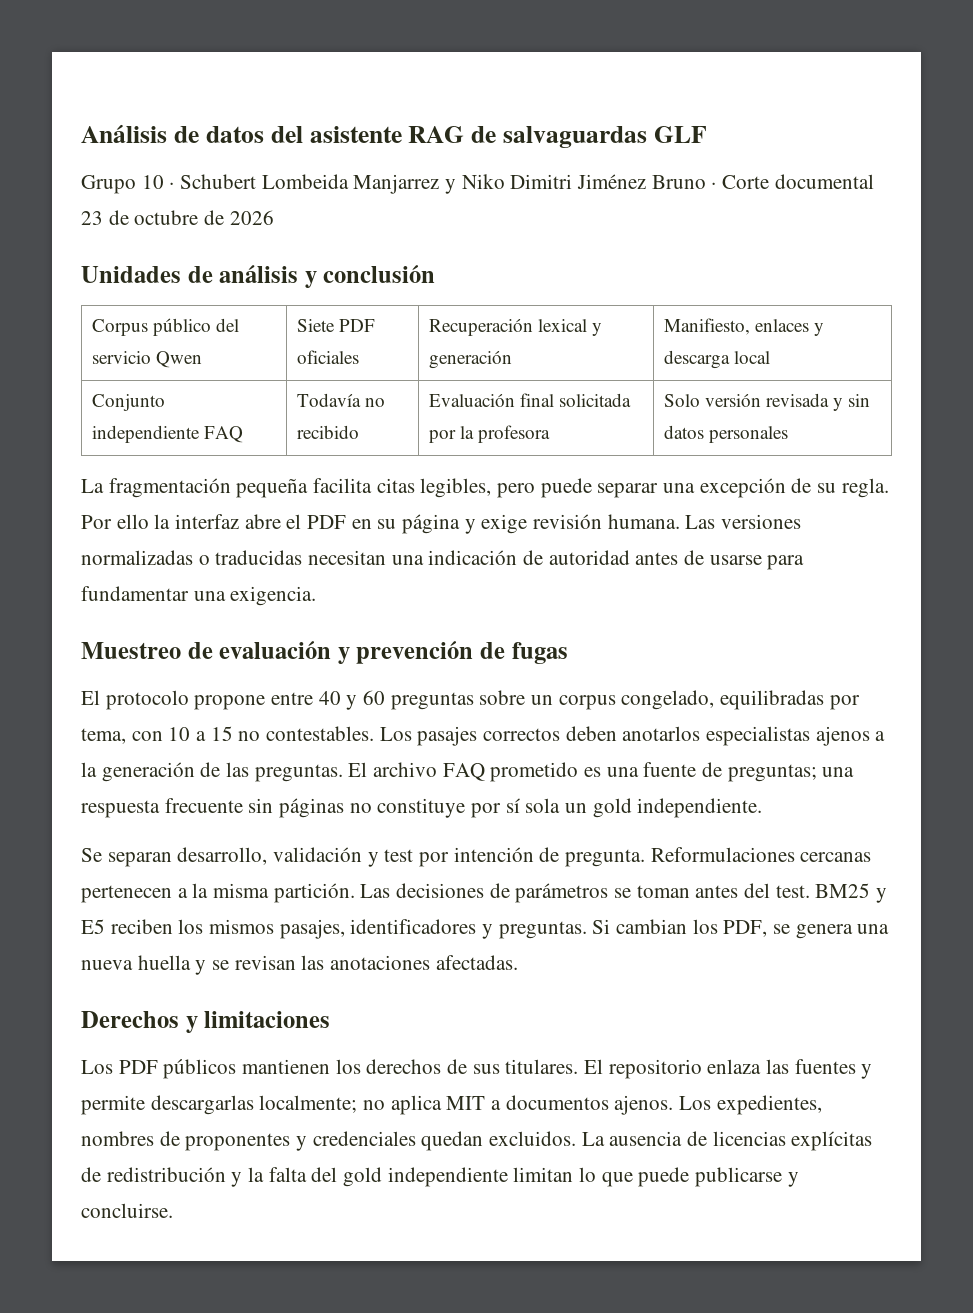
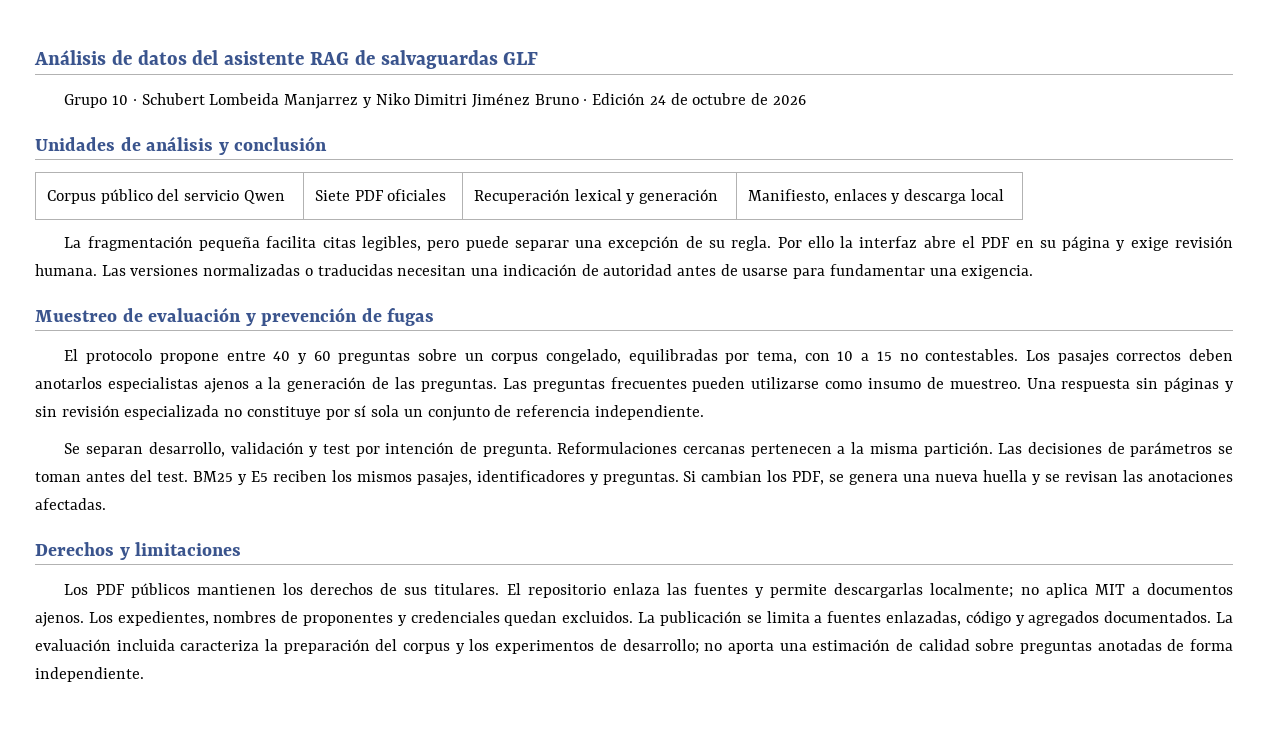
[722,174,874,189] [81,211,103,225] Corte documental 23 -> [592,93,666,105] Edición 24
[91,394,165,411] [91,425,243,443] [296,393,385,407] [296,425,359,439] [428,393,631,407] [428,425,550,443] [663,393,871,411] [663,425,788,443] // Conjunto independiente FAQ | Todavía no recibido | Evaluación final solicitada por la profesora | Solo versión revisada y sin datos personales -> (1004, 195) none
[348,762,855,782] [81,798,345,818] El archivo FAQ prometido es una fuente de preguntas; una respuesta frecuente sin páginas -> [502,377,1234,392] [35,405,220,420] Las preguntas frecuentes pueden utilizarse como insumo de muestreo. Una respuesta sin páginas y sin revisión especializada
[592,798,632,818] gold -> [427,405,590,421] conjunto de referencia
[609,1131,873,1151] [81,1167,799,1187] [81,1203,173,1218] ausencia de licencias explícitas de redistribución y la falta del gold independiente limitan lo que puede publicarse y concluirse. -> [659,611,1234,626] [35,639,1233,654] [35,667,144,682] publicación se limita a fuentes enlazadas, código y agregados documentados. La evaluación incluida caracteriza la preparación del corpus y los experimentos de desarrollo; no aporta una estimación de calidad sobre preguntas anotadas de forma independiente.

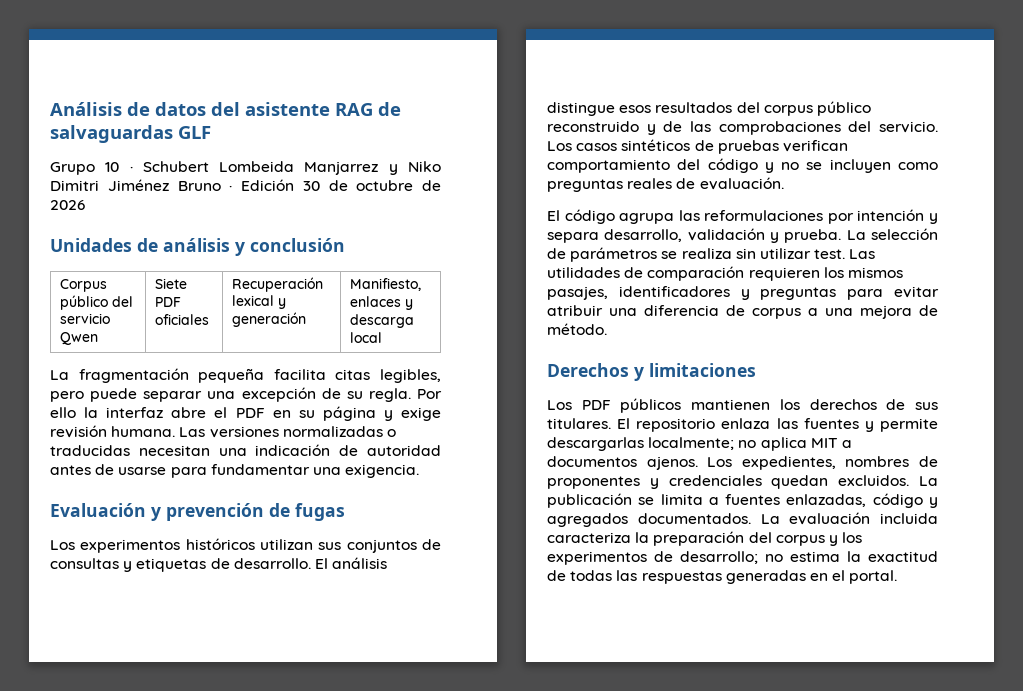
[649,95,666,105] 24 -> [302,181,320,191] 30
[35,307,242,322] Muestreo de evaluación -> [50,503,146,517] Evaluación
[64,349,1233,365] [35,377,1234,393] [35,405,704,421] [64,442,1234,457] [35,470,327,485] El protocolo propone entre 40 y 60 preguntas sobre un corpus congelado, equilibradas por tema, con 10 a 15 no contestables. Los pasajes correctos deben anotarlos especialistas ajenos a la generación de las preguntas. Las preguntas frecuentes pueden utilizarse como insumo de muestreo. Una respuesta sin páginas y sin revisión especializada no constituye por sí sola un conjunto de referencia independiente. // Se separan desarrollo, validación y test por intención de pregunta. Reformulaciones cercanas pertenecen a la misma partición. Las decisiones de parámetros se toman antes del test. BM25 y E5 reciben -> [50,538,441,553] [50,557,388,572] [547,101,871,116] [547,121,938,135] [547,139,848,154] [547,158,938,173] [547,177,784,192] [547,209,938,224] [547,228,938,243] [547,247,876,262] [547,266,820,281] Los experimentos históricos utilizan sus conjuntos de consultas y etiquetas de desarrollo. El análisis distingue esos resultados del corpus público reconstruido y de las comprobaciones del servicio. Los casos sintéticos de pruebas verifican comportamiento del código y no se incluyen como preguntas reales de evaluación. // El código agrupa las reformulaciones por intención y separa desarrollo, validación y prueba. La selección de parámetros se realiza sin utilizar test. Las utilidades de comparación requieren
[602,470,1233,485] [35,498,106,510] preguntas. Si cambian los PDF, se genera una nueva huella y se revisan las anotaciones afectadas. -> [760,286,939,300] [547,305,938,319] [547,323,607,335] preguntas para evitar atribuir una diferencia de corpus a una mejora de método.
[727,639,1233,654] [35,667,144,682] aporta una estimación de calidad sobre preguntas anotadas de forma independiente. -> [790,551,938,562] [547,570,898,584] estima la exactitud de todas las respuestas generadas en el portal.

